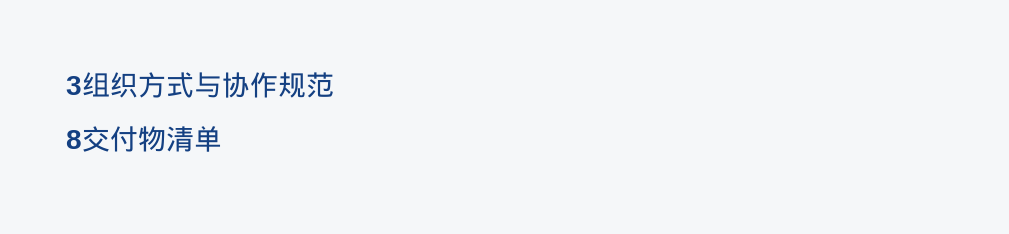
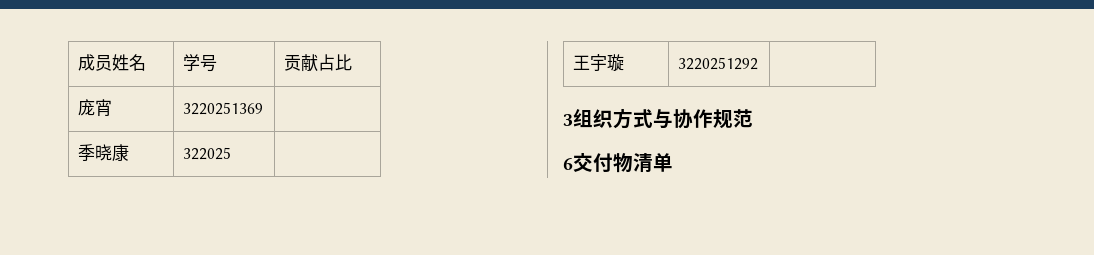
(66, 85) none -> [77,54,146,71] [182,54,217,72] [283,54,352,72] [77,99,112,117] [182,102,263,115] [77,144,129,162] [182,147,231,160] [572,54,624,72] [677,57,758,70] 成员姓名 | 学号 | 贡献占比 // 庞宵 | 3220251369 | // 季晓康 | 322025 | // 王宇璇 | 3220251292 | //
[66,130,82,149] 8 -> [563,158,573,170] 6

